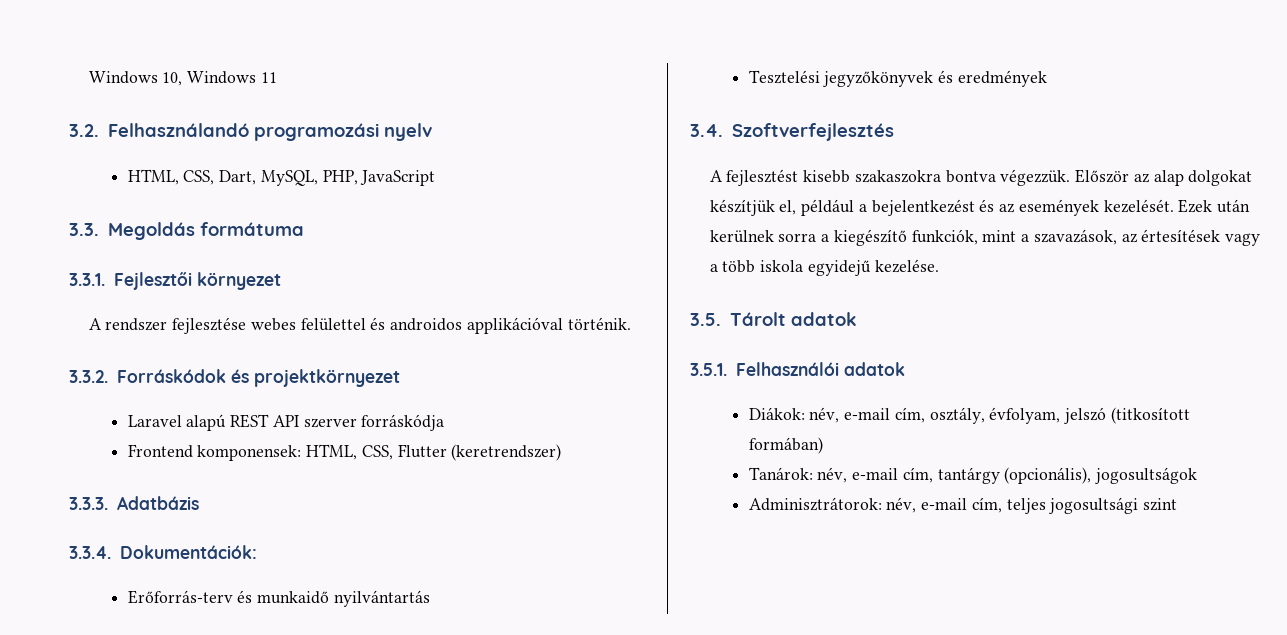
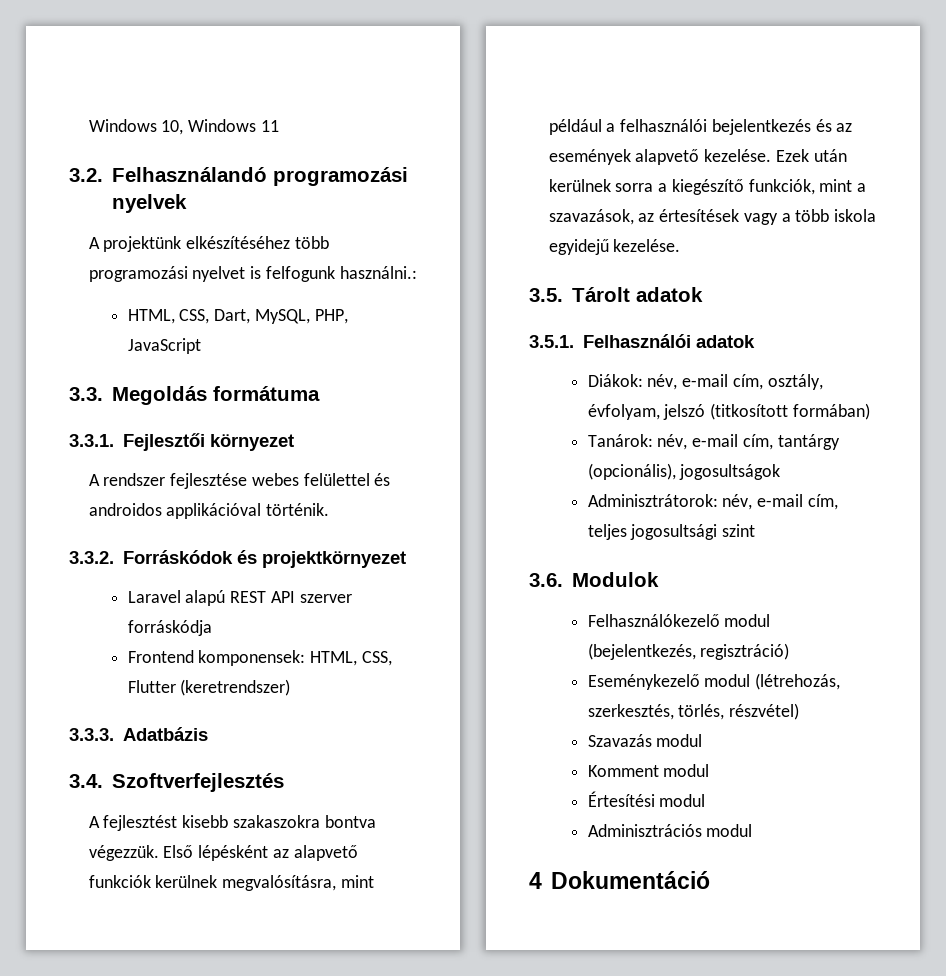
[383,123,432,141] nyelv -> [111,194,187,213] [88,236,329,252] [88,266,417,282] nyelvek // A projektünk elkészítéséhez több programozási nyelvet is felfogunk használni.:
[69,545,257,559] [127,590,430,607] [748,70,1047,87] // 3.3.4. Dokumentációk: // Erőforrás-terv és munkaidő nyilvántartás // Tesztelési jegyzőkönyvek és eredmények -> (208, 734) none
[1075,169,1253,186] [709,199,975,216] Először az alap dolgokat készítjük el, például a bejelentkezést -> [163,845,358,861] [88,875,374,891] [548,119,811,135] Első lépésként az alapvető funkciók kerülnek megvalósításra, mint például a felhasználói bejelentkezés
[1103,199,1174,213] kezelését. -> [635,149,772,165] alapvető kezelése.
(1178, 504) none -> [529,572,659,587] [587,614,771,627] [587,643,790,660] [587,673,841,690] [587,703,800,720] [587,734,703,747] [587,764,710,777] [587,791,706,807] [587,824,753,837] [529,871,710,889] // 3.6. Modulok // Felhasználókezelő modul (bejelentkezés, regisztráció) // Eseménykezelő modul (létrehozás, szerkesztés, törlés, részvétel) // Szavazás modul // Komment modul // Értesítési modul // Adminisztrációs modul // 4 Dokumentáció

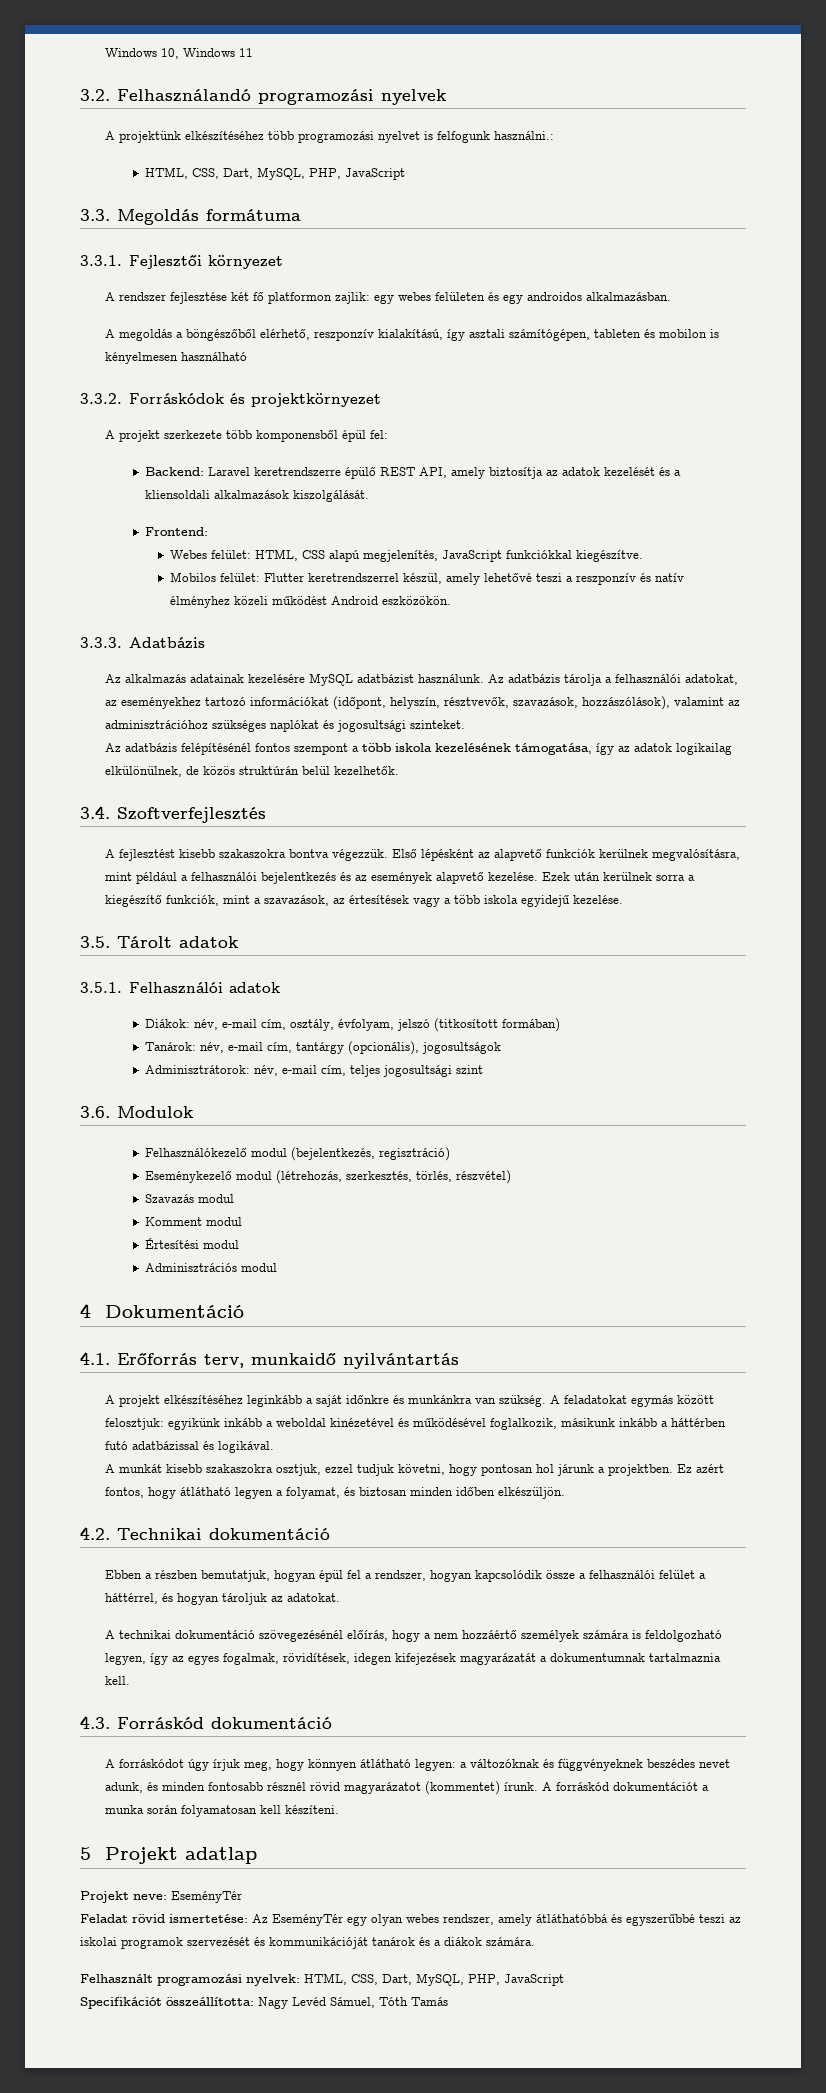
[251,473,391,486] [88,503,330,519] [69,550,406,568] [127,590,352,606] [127,620,212,636] [127,650,392,666] [127,679,291,696] [69,727,208,741] webes felülettel és androidos applikációval történik. // 3.3.2. Forráskódok és projektkörnyezet // Laravel alapú REST API szerver forráskódja // Frontend komponensek: HTML, CSS, Flutter (keretrendszer) // 3.3.3. Adatbázis -> [231,292,672,304] [105,329,720,341] [105,352,248,364] [80,393,381,407] [105,430,389,442] [144,467,681,479] [144,490,369,502] [144,527,208,536] [169,549,643,562] [169,572,684,585] [169,596,451,608] [80,637,205,649] [105,673,739,686] [105,696,741,710] [105,720,466,732] [105,743,733,755] [105,766,400,777] két fő platformon zajlik: egy webes felületen és egy androidos alkalmazásban. // A megoldás a böngészőből elérhető, reszponzív kialakítású, így asztali számítógépen, tableten és mobilon is kényelmesen használható // 3.3.2. Forráskódok és projektkörnyezet // A projekt szerkezete több komponensből épül fel: // Backend: Laravel keretrendszerre épülő REST API, amely biztosítja az adatok kezelését és a kliensoldali alkalmazások kiszolgálását. // Frontend: // Webes felület: HTML, CSS alapú megjelenítés, JavaScript funkciókkal kiegészítve. // Mobilos felület: Flutter keretrendszerrel készül, amely lehetővé teszi a reszponzív és natív élményhez közeli működést Android eszközökön. // 3.3.3. Adatbázis // Az alkalmazás adatainak kezelésére MySQL adatbázist használunk. Az adatbázis tárolja a felhasználói adatokat, az eseményekhez tartozó információkat (időpont, helyszín, résztvevők, szavazások, hozzászólások), valamint az adminisztrációhoz szükséges naplókat és jogosultsági szinteket. // Az adatbázis felépítésénél fontos szempont a több iskola kezelésének támogatása, így az adatok logikailag elkülönülnek, de közös struktúrán belül kezelhetők.
(710, 880) none -> [80,1352,459,1369] [105,1395,715,1407] [105,1418,727,1430] [105,1441,275,1453] [105,1464,725,1476] [105,1487,566,1499] [80,1527,330,1540] [105,1570,707,1582] [105,1593,341,1605] [105,1630,723,1642] [105,1653,722,1665] [105,1676,131,1685] [80,1716,332,1729] [105,1759,731,1771] [105,1781,710,1795] [105,1805,340,1817] [80,1847,258,1864] [80,1891,242,1903] [80,1914,741,1926] [80,1937,535,1949] [80,1973,564,1986] [80,1997,448,2009] // 4.1. Erőforrás terv, munkaidő nyilvántartás // A projekt elkészítéséhez leginkább a saját időnkre és munkánkra van szükség. A feladatokat egymás között felosztjuk: egyikünk inkább a weboldal kinézetével és működésével foglalkozik, másikunk inkább a háttérben futó adatbázissal és logikával. // A munkát kisebb szakaszokra osztjuk, ezzel tudjuk követni, hogy pontosan hol járunk a projektben. Ez azért fontos, hogy átlátható legyen a folyamat, és biztosan minden időben elkészüljön. // 4.2. Technikai dokumentáció // Ebben a részben bemutatjuk, hogyan épül fel a rendszer, hogyan kapcsolódik össze a felhasználói felület a háttérrel, és hogyan tároljuk az adatokat. // A technikai dokumentáció szövegezésénél előírás, hogy a nem hozzáértő személyek számára is feldolgozható legyen, így az egyes fogalmak, rövidítések, idegen kifejezések magyarázatát a dokumentumnak tartalmaznia kell. // 4.3. Forráskód dokumentáció // A forráskódot úgy írjuk meg, hogy könnyen átlátható legyen: a változóknak és függvényeknek beszédes nevet adunk, és minden fontosabb résznél rövid magyarázatot (kommentet) írunk. A forráskód dokumentációt a munka során folyamatosan kell készíteni. // 5 Projekt adatlap // Projekt neve: EseményTér // Feladat rövid ismertetése: Az EseményTér egy olyan webes rendszer, amely átláthatóbbá és egyszerűbbé teszi az iskolai programok szervezését és kommunikációját tanárok és a diákok számára. // Felhasznált programozási nyelvek: HTML, CSS, Dart, MySQL, PHP, JavaScript // Specifikációt összeállította: Nagy Levéd Sámuel, Tóth Tamás

